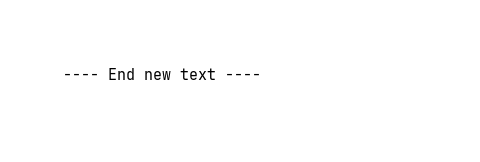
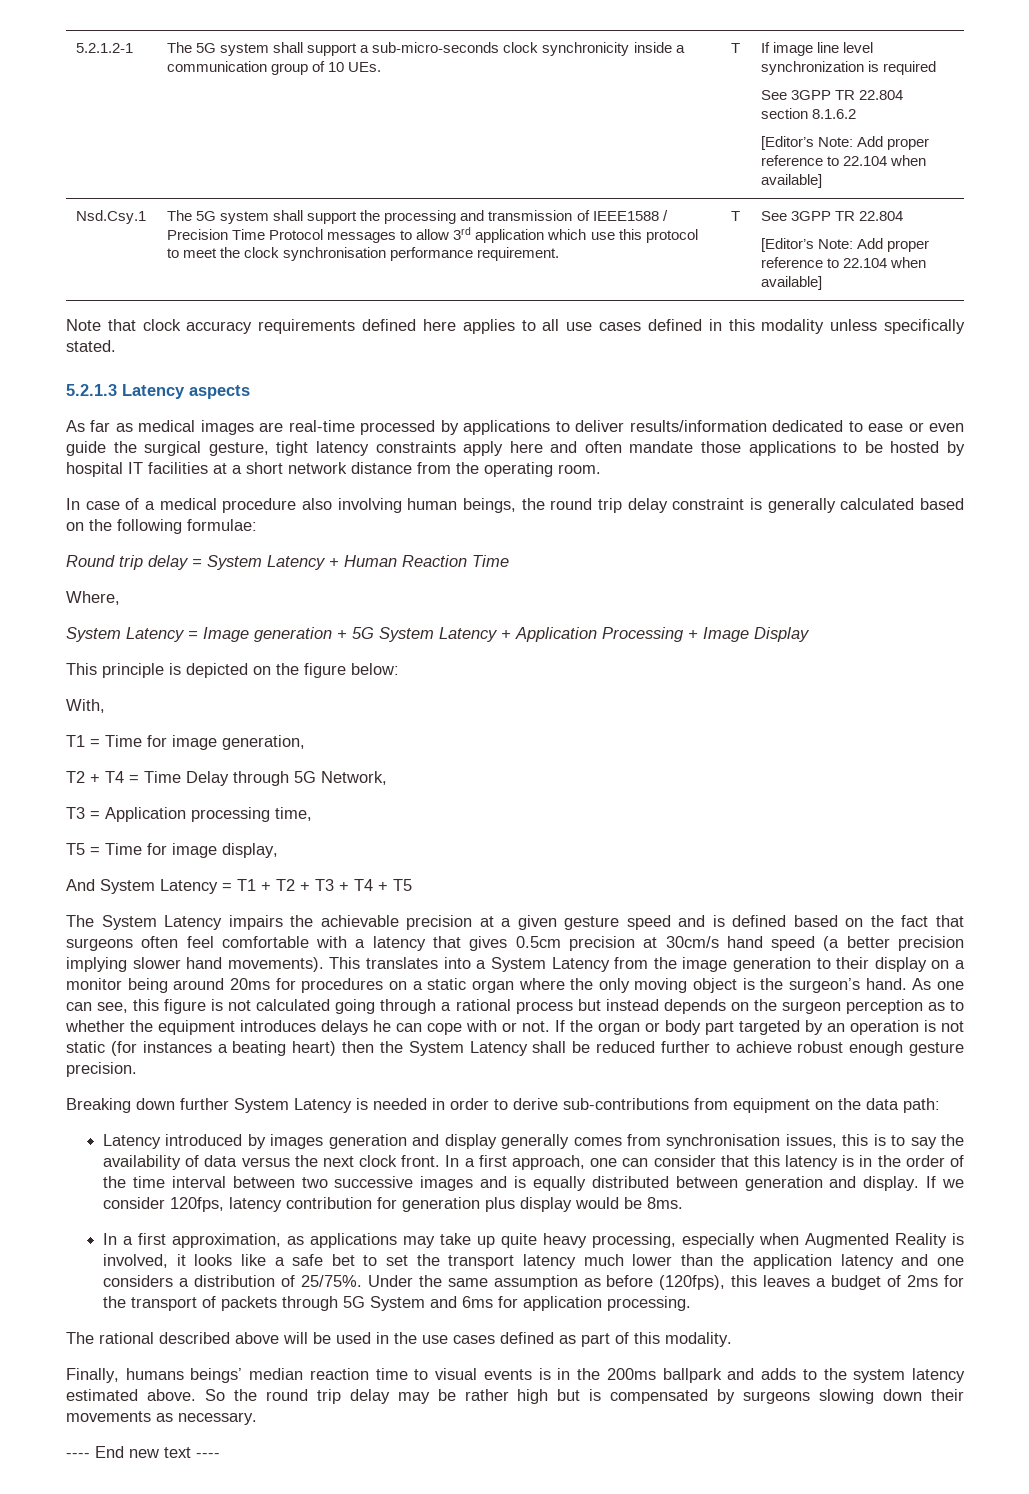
(63, 76) none -> [76,43,134,53] [167,42,685,56] [167,61,382,75] [731,43,741,53] [761,42,874,56] [761,61,937,75] [761,90,904,100] [761,108,857,119] [761,136,930,150] [761,155,927,166] [761,174,823,188] [76,210,147,224] [167,210,668,224] [167,227,698,243] [167,247,560,261] [731,211,741,221] [761,211,904,221] [761,238,930,252] [761,257,927,268] [761,276,823,290] [66,319,966,334] [66,340,116,352] [66,384,250,399] [66,420,965,435] [66,441,966,456] [66,462,601,477] [66,498,964,513] [66,519,257,534] [66,555,509,570] [66,591,120,605] [66,627,810,642] [66,663,399,678] [66,699,105,713] [66,735,305,750] [66,771,387,786] [66,807,312,822] [66,843,278,858] [66,879,412,894] [66,915,964,930] [66,936,964,951] [66,957,965,972] [66,978,964,993] [66,999,964,1014] [65,1020,964,1035] [66,1041,965,1056] [66,1062,137,1077] [66,1098,940,1113] [102,1134,965,1149] [102,1155,965,1170] [102,1176,965,1191] [102,1197,683,1212] [102,1233,965,1248] [102,1254,964,1269] [102,1275,964,1290] [102,1296,691,1311] [66,1332,732,1347] [66,1368,965,1383] [66,1389,965,1404] [66,1411,257,1425] 5.2.1.2-1 | The 5G system shall support a sub-micro-seconds clock synchronicity inside a communication group of 10 UEs. | T | If image line level synchronization is required // See 3GPP TR 22.804 section 8.1.6.2 // [Editor’s Note: Add proper reference to 22.104 when available] // Nsd.Csy.1 | The 5G system shall support the processing and transmission of IEEE1588 / Precision Time Protocol messages to allow 3rd application which use this protocol to meet the clock synchronisation performance requirement. | T | See 3GPP TR 22.804 // [Editor’s Note: Add proper reference to 22.104 when available] // Note that clock accuracy requirements defined here applies to all use cases defined in this modality unless specifically stated. // 5.2.1.3 Latency aspects // As far as medical images are real-time processed by applications to deliver results/information dedicated to ease or even guide the surgical gesture, tight latency constraints apply here and often mandate those applications to be hosted by hospital IT facilities at a short network distance from the operating room. // In case of a medical procedure also involving human beings, the round trip delay constraint is generally calculated based on the following formulae: // Round trip delay = System Latency + Human Reaction Time // Where, // System Latency = Image generation + 5G System Latency + Application Processing + Image Display // This principle is depicted on the figure below: // With, // T1 = Time for image generation, // T2 + T4 = Time Delay through 5G Network, // T3 = Application processing time, // T5 = Time for image display, // And System Latency = T1 + T2 + T3 + T4 + T5 // The System Latency impairs the achievable precision at a given gesture speed and is defined based on the fact that surgeons often feel comfortable with a latency that gives 0.5cm precision at 30cm/s hand speed (a better precision implying slower hand movements). This translates into a System Latency from the image generation to their display on a monitor being around 20ms for procedures on a static organ where the only moving object is the surgeon’s hand. As one can see, this figure is not calculated going through a rational process but instead depends on the surgeon perception as to whether the equipment introduces delays he can cope with or not. If the organ or body part targeted by an operation is not static (for instances a beating heart) then the System Latency shall be reduced further to achieve robust enough gesture precision. // Breaking down further System Latency is needed in order to derive sub-contributions from equipment on the data path: // Latency introduced by images generation and display generally comes from synchronisation issues, this is to say the availability of data versus the next clock front. In a first approach, one can consider that this latency is in the order of the time interval between two successive images and is equally distributed between generation and display. If we consider 120fps, latency contribution for generation plus display would be 8ms. // In a first approximation, as applications may take up quite heavy processing, especially when Augmented Reality is involved, it looks like a safe bet to set the transport latency much lower than the application latency and one considers a distribution of 25/75%. Under the same assumption as before (120fps), this leaves a budget of 2ms for the transport of packets through 5G System and 6ms for application processing. // The rational described above will be used in the use cases defined as part of this modality. // Finally, humans beings’ median reaction time to visual events is in the 200ms ballpark and adds to the system latency estimated above. So the round trip delay may be rather high but is compensated by surgeons slowing down their movements as necessary. //

